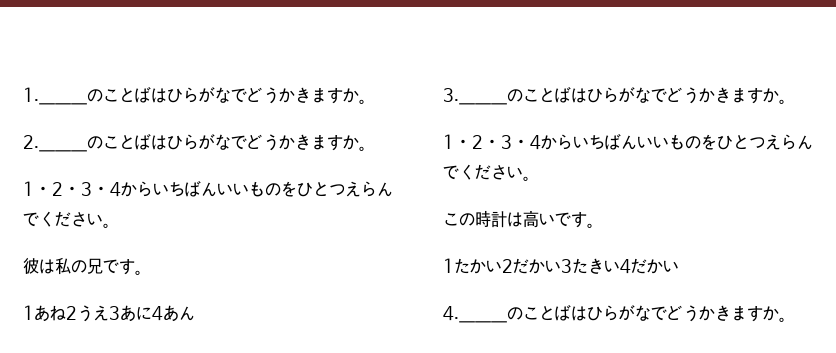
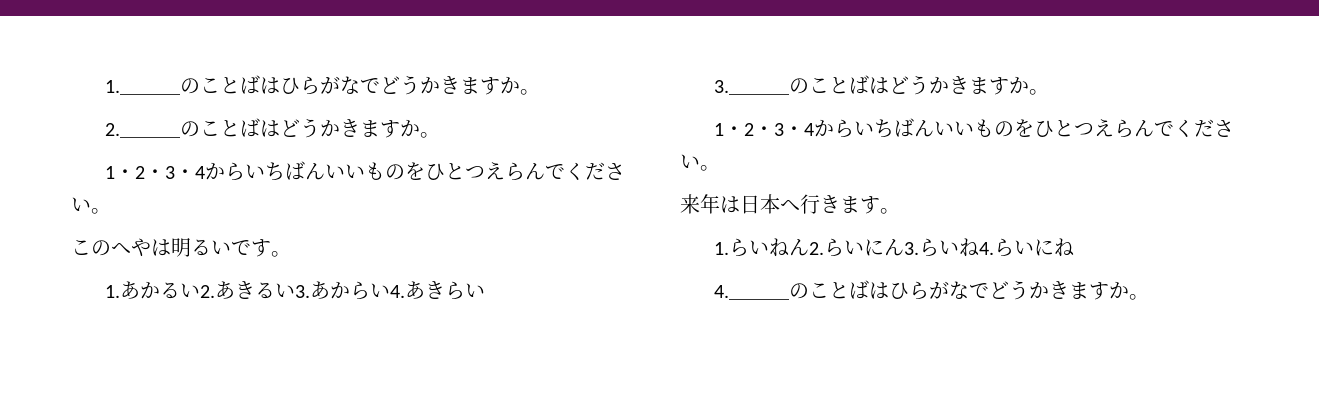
[167,134,367,151] [23,181,393,197] [23,211,111,228] [23,257,143,275] [23,305,195,322] [443,87,667,105] ひらがなでどうかきますか。 // 1・2・3・4からいちばんいいものをひとつえらんでください。 // 彼は私の兄です。 // 1あね2うえ3あに4あん // 3.＿＿＿のことばはひらがなで -> (280, 128) none
[475,210,539,228] 時計は高 -> [111,238,211,257] へやは明る
[443,258,679,274] 1たかい2だかい3たきい4だかい -> [104,281,485,300] [713,80,729,93] [728,75,1049,95] [713,118,1234,138] [680,154,720,171] [680,194,900,214] [713,238,1074,257] 1.あかるい2.あきるい3.あからい4.あきらい // 3.＿＿＿のことばはどうかきますか。 // 1・2・3・4からいちばんいいものをひとつえらんでください。 // 来年は日本へ行きます。 // 1.らいねん2.らいにん3.らいね4.らいにね

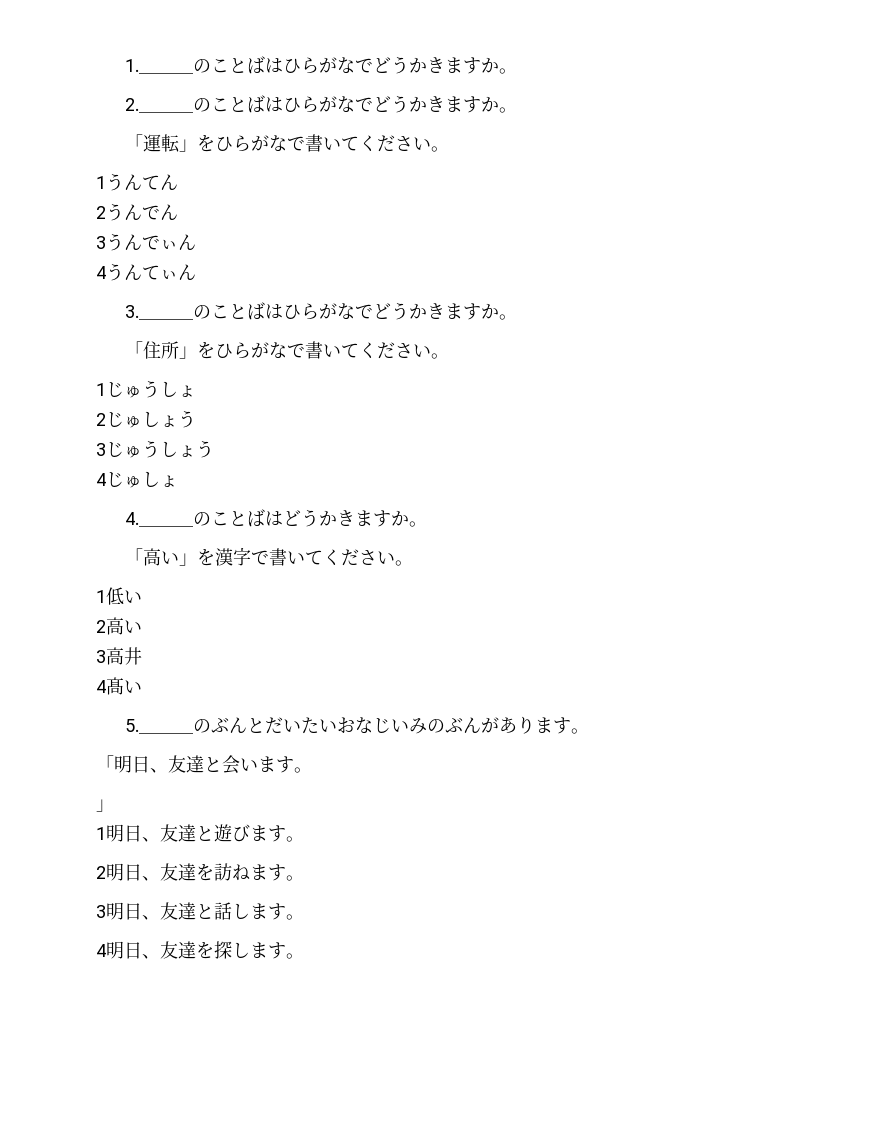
[279,118,440,138] [104,161,625,181] [71,197,111,214] [71,238,291,257] [104,281,485,300] どうかきますか。 // 1・2・3・4からいちばんいいものをひとつえらんでください。 // このへやは明るいです。 // 1.あかるい2.あきるい3.あからい4.あきらい -> [282,95,517,113] [124,134,449,153] [96,173,178,191] [96,203,178,221] [96,233,196,251] [96,263,196,281] ひらがなでどうかきますか。 // 「運転」をひらがなで書いてください。 // 1うんてん // 2うんでん // 3うんでぃん // 4うんてぃん
[888,75,1049,95] [713,118,1234,138] [680,154,720,171] [680,194,900,214] [713,238,1074,257] [713,285,729,298] [728,280,1149,300] どうかきますか。 // 1・2・3・4からいちばんいいものをひとつえらんでください。 // 来年は日本へ行きます。 // 1.らいねん2.らいにん3.らいね4.らいにね // 4.＿＿＿のことばはひらがなでどうかきますか。 -> [282,302,517,320] [124,341,449,359] [96,380,196,398] [96,410,196,428] [96,440,214,458] [96,471,178,488] [124,512,139,525] [138,509,427,527] [124,547,413,566] [96,587,142,605] [96,617,142,635] [96,647,142,665] [96,677,142,695] [124,719,139,732] [138,716,589,734] [96,755,312,774] [96,799,114,812] [96,824,304,842] [96,863,304,881] [96,902,304,920] [96,941,304,959] ひらがなでどうかきますか。 // 「住所」をひらがなで書いてください。 // 1じゅうしょ // 2じゅしょう // 3じゅうしょう // 4じゅしょ // 4.＿＿＿のことばはどうかきますか。 // 「高い」を漢字で書いてください。 // 1低い // 2高い // 3高井 // 4髙い // 5.＿＿＿のぶんとだいたいおなじいみのぶんがあります。 // 「明日、友達と会います。 // 」 // 1明日、友達と遊びます。 // 2明日、友達を訪ねます。 // 3明日、友達と話します。 // 4明日、友達を探します。

